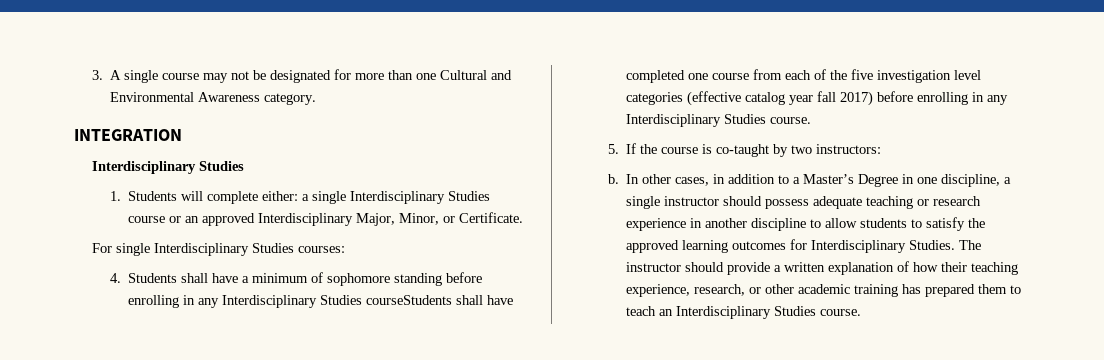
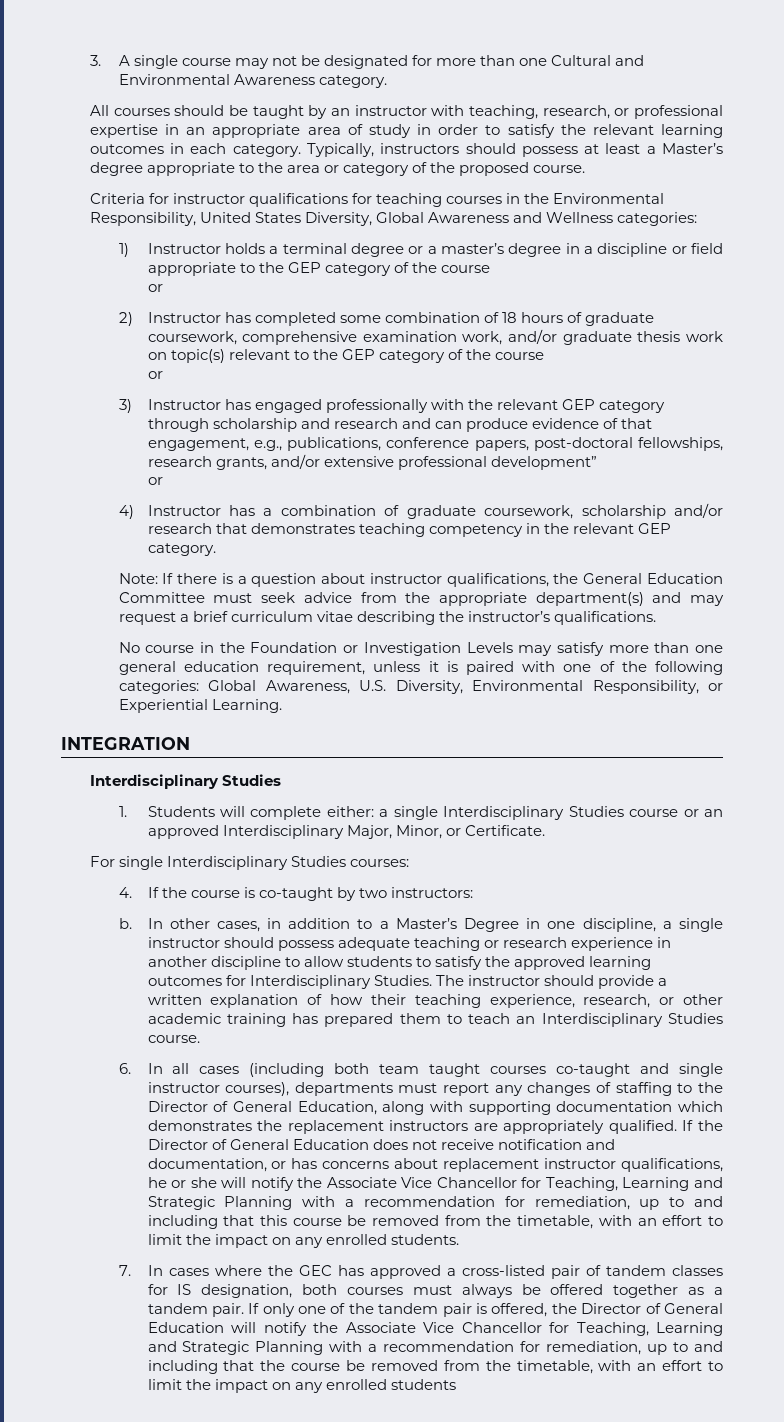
(317, 99) none -> [89,105,723,119] [89,124,723,138] [89,143,723,157] [89,162,586,176] [89,193,665,207] [89,212,698,226] [118,243,724,257] [147,262,490,276] [147,284,163,292] [118,312,654,326] [147,329,723,345] [147,349,544,363] [147,371,163,379] [118,399,665,413] [147,418,652,432] [147,437,723,451] [147,454,597,470] [147,477,163,485] [118,503,724,519] [147,523,671,537] [147,543,216,556] [118,573,724,587] [118,592,725,606] [118,611,657,625] [118,642,723,656] [118,661,723,675] [118,680,723,694] [118,699,282,713] // All courses should be taught by an instructor with teaching, research, or professional expertise in an appropriate area of study in order to satisfy the relevant learning outcomes in each category. Typically, instructors should possess at least a Master’s degree appropriate to the area or category of the proposed course. // Criteria for instructor qualifications for teaching courses in the Environmental Responsibility, United States Diversity, Global Awareness and Wellness categories: // 1) Instructor holds a terminal degree or a master’s degree in a discipline or field appropriate to the GEP category of the course // or // 2) Instructor has completed some combination of 18 hours of graduate coursework, comprehensive examination work, and/or graduate thesis work on topic(s) relevant to the GEP category of the course // or // 3) Instructor has engaged professionally with the relevant GEP category through scholarship and research and can produce evidence of that engagement, e.g., publications, conference papers, post-doctoral fellowships, research grants, and/or extensive professional development” // or // 4) Instructor has a combination of graduate coursework, scholarship and/or research that demonstrates teaching competency in the relevant GEP category. // Note: If there is a question about instructor qualifications, the General Education Committee must seek advice from the appropriate department(s) and may request a brief curriculum vitae describing the instructor’s qualifications. // No course in the Foundation or Investigation Levels may satisfy more than one general education requirement, unless it is paired with one of the following categories: Global Awareness, U.S. Diversity, Environmental Responsibility, or Experiential Learning.
[128,272,483,286] [128,295,514,308] [626,69,982,83] [626,91,1009,106] [626,114,812,127] [607,144,619,154] Students shall have a minimum of sophomore standing before enrolling in any Interdisciplinary Studies courseStudents shall have completed one course from each of the five investigation level categories (effective catalog year fall 2017) before enrolling in any Interdisciplinary Studies course. // 5. -> (132, 892) none
(862, 312) none -> [118,1063,723,1077] [147,1082,723,1096] [147,1101,724,1115] [147,1120,724,1134] [147,1139,615,1150] [147,1158,723,1172] [147,1177,723,1191] [147,1196,724,1210] [147,1215,723,1229] [147,1234,459,1248] [118,1265,723,1279] [147,1284,724,1298] [147,1303,723,1317] [147,1322,723,1336] [147,1341,723,1355] [147,1360,724,1374] [147,1379,456,1393] // 6. In all cases (including both team taught courses co-taught and single instructor courses), departments must report any changes of staffing to the Director of General Education, along with supporting documentation which demonstrates the replacement instructors are appropriately qualified. If the Director of General Education does not receive notification and documentation, or has concerns about replacement instructor qualifications, he or she will notify the Associate Vice Chancellor for Teaching, Learning and Strategic Planning with a recommendation for remediation, up to and including that this course be removed from the timetable, with an effort to limit the impact on any enrolled students. // 7. In cases where the GEC has approved a cross-listed pair of tandem classes for IS designation, both courses must always be offered together as a tandem pair. If only one of the tandem pair is offered, the Director of General Education will notify the Associate Vice Chancellor for Teaching, Learning and Strategic Planning with a recommendation for remediation, up to and including that the course be removed from the timetable, with an effort to limit the impact on any enrolled students

